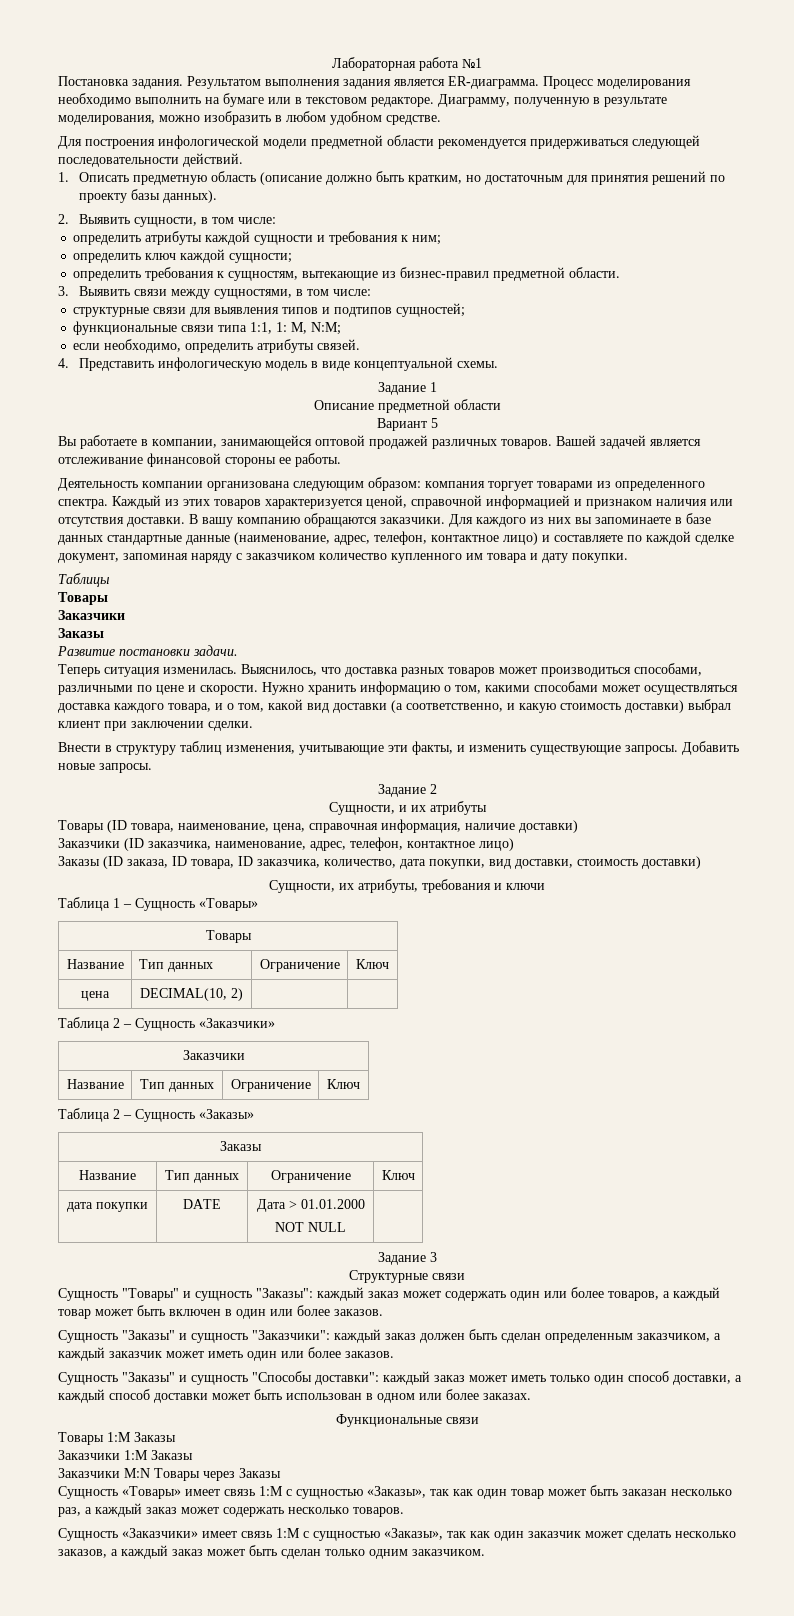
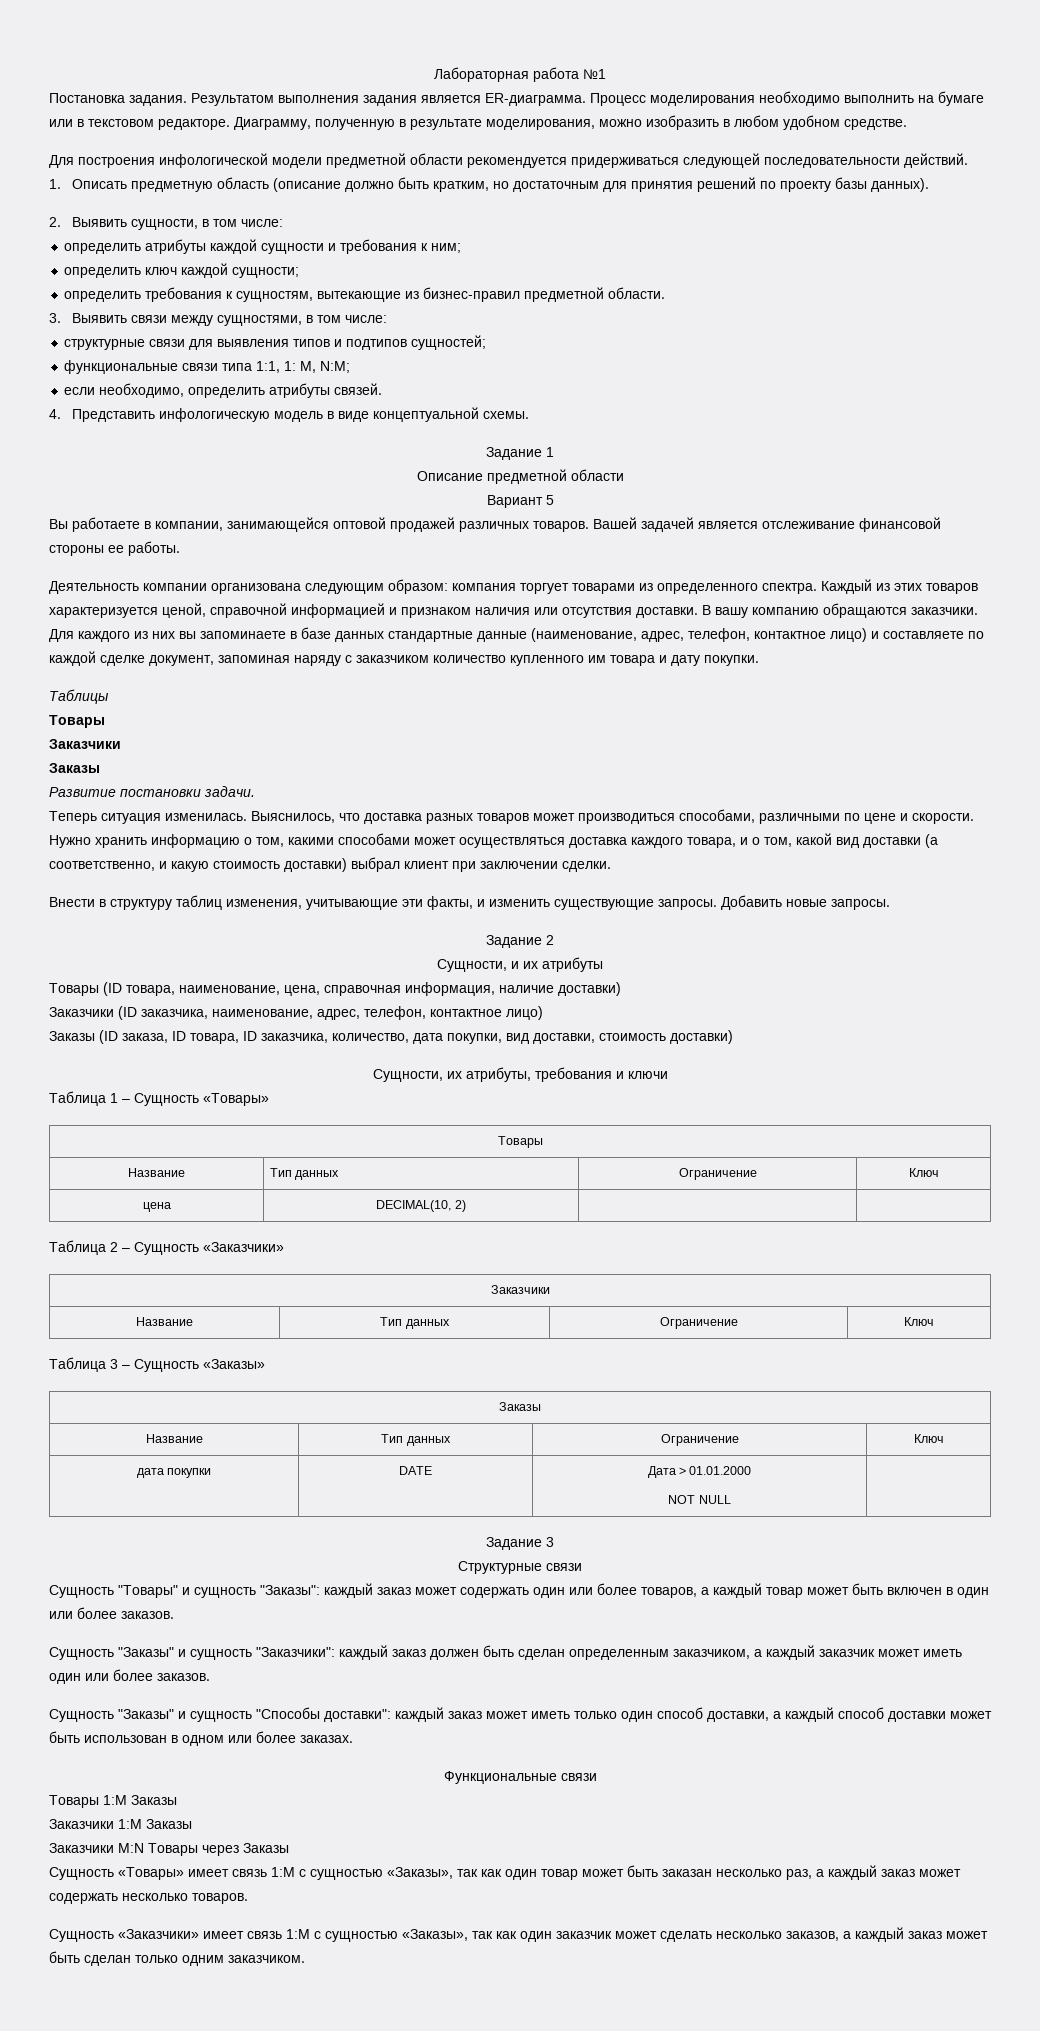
[113,1109,120,1119] 2 -> [110,1359,118,1369] 3

